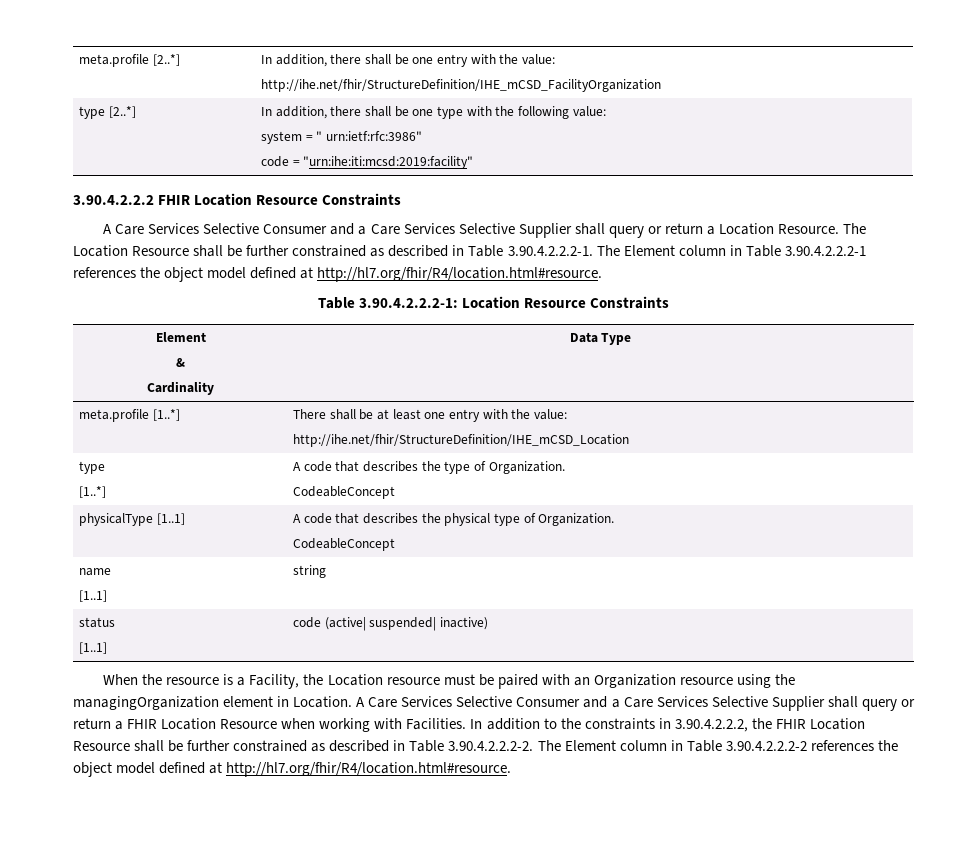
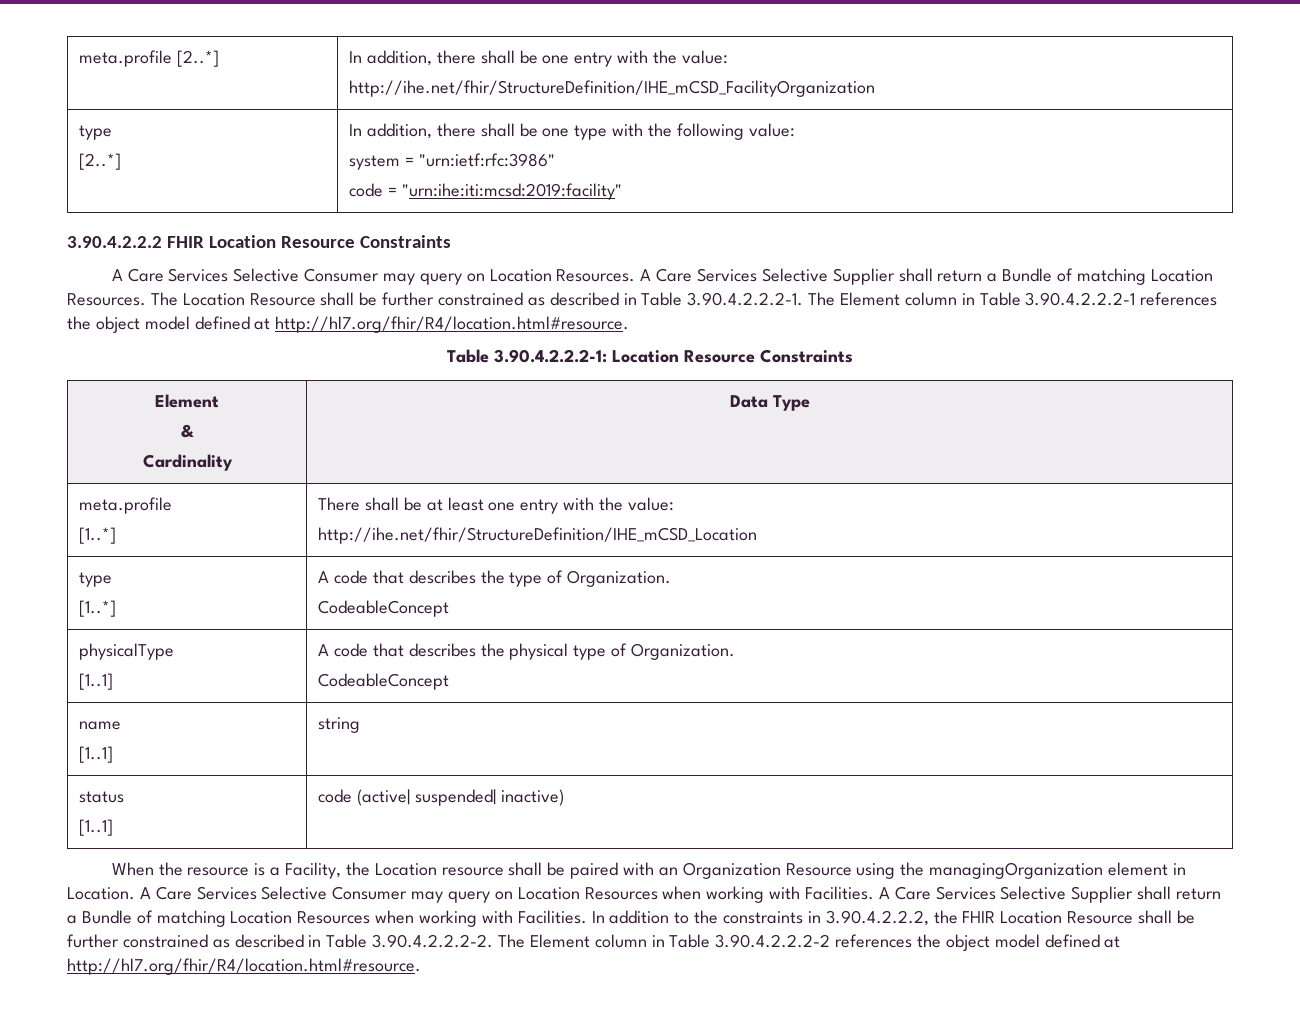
(106, 112) none -> (113, 132) //
[316,131,423,141] " urn:ietf:rfc:3986" -> [418,153,555,167] "urn:ietf:rfc:3986"
[330,223,840,238] and a Care Services Selective Supplier shall query or return a Location Resource. -> [382,268,1213,285] [67,293,146,306] may query on Location Resources. A Care Services Selective Supplier shall return a Bundle of matching Location Resources.
(150, 415) none -> (173, 505) //
(154, 519) none -> (175, 651) //
[443,674,475,685] must -> [508,862,543,876] shall
[679,677,733,685] resource -> [785,863,852,876] Resource
[583,696,915,711] [73,718,278,730] and a Care Services Selective Supplier shall query or return a FHIR Location Resource -> [411,886,1222,903] [67,910,371,927] may query on Location Resources when working with Facilities. A Care Services Selective Supplier shall return a Bundle of matching Location Resources

